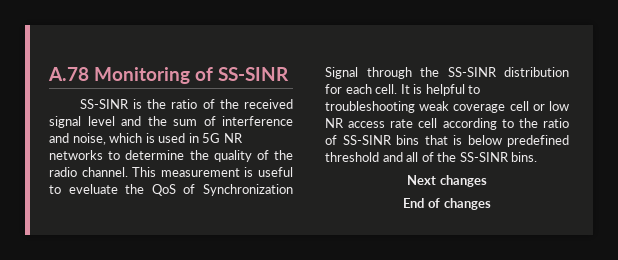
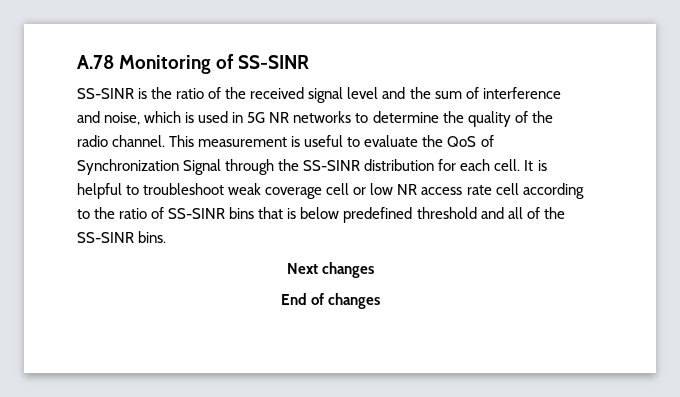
[68,184,118,194] eveluate -> [364,135,419,147] evaluate
[325,101,415,113] troubleshooting -> [143,183,225,195] troubleshoot

